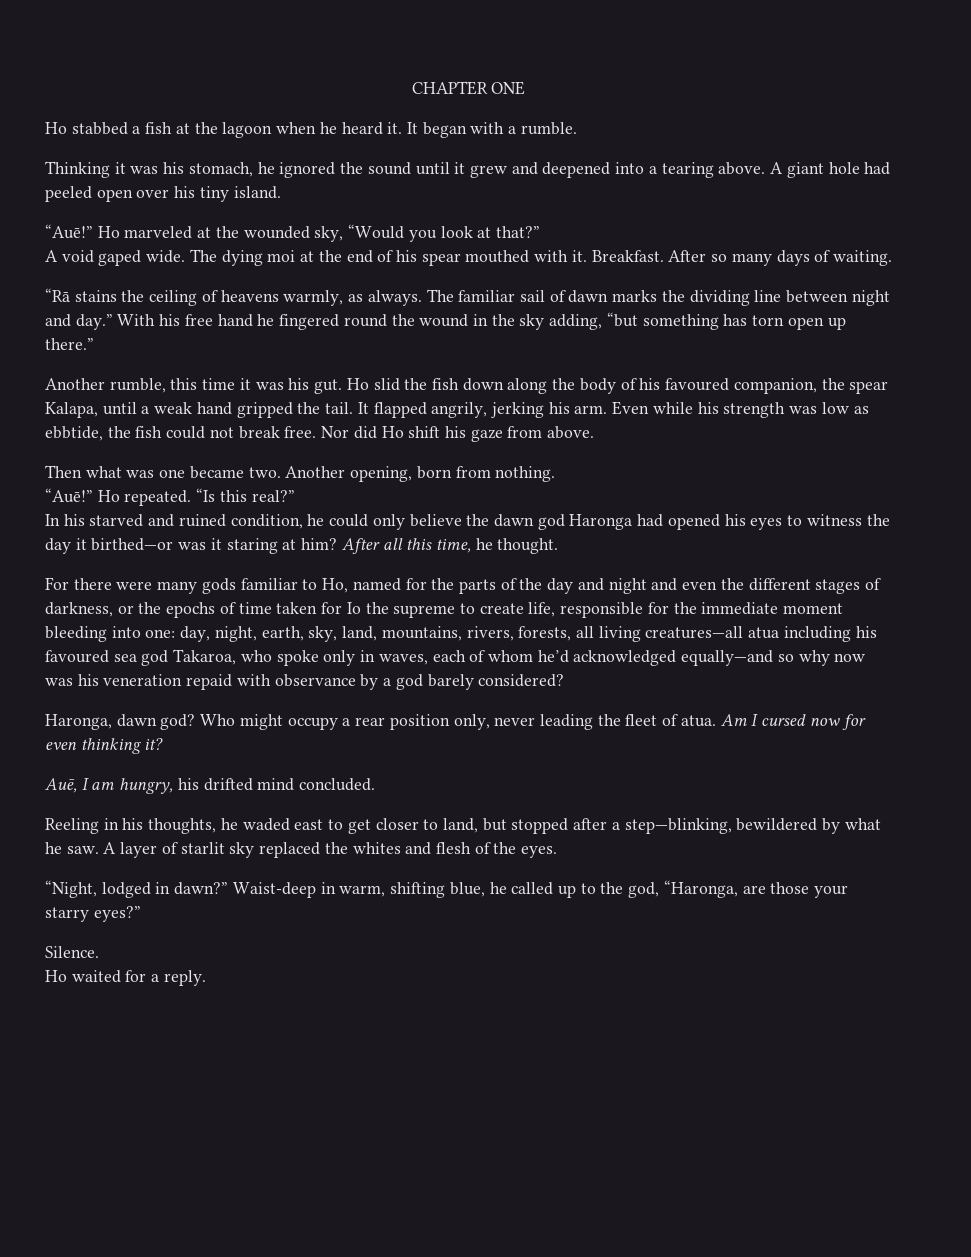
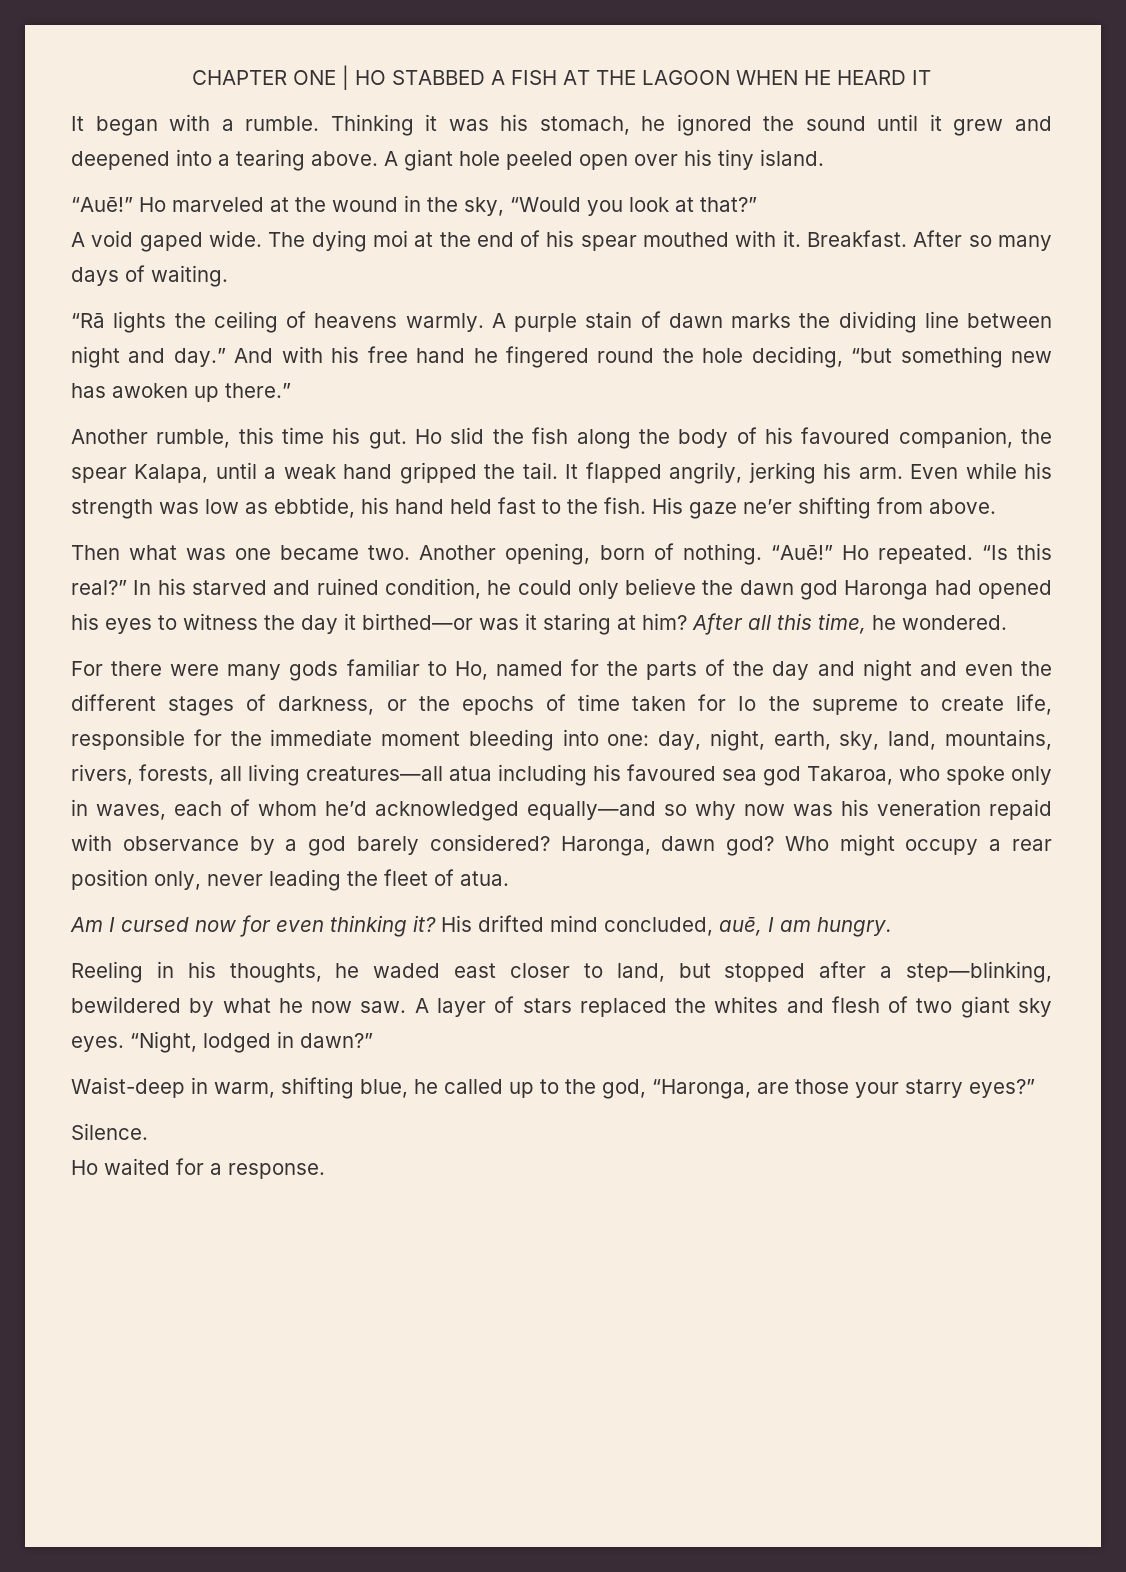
[45,122,403,138] // Ho stabbed a fish at the lagoon when he heard it. -> [342,65,931,90] | HO STABBED A FISH AT THE LAGOON WHEN HE HEARD IT //
(577, 128) // -> (320, 123) none
[864,162,891,175] had -> (500, 158) none
[243,226,310,239] wounded -> [332,195,458,212] wound in the
[74,290,117,302] stains -> [113,311,167,333] lights
[283,289,545,306] warmly, as always. The familiar sail -> [405,311,633,332] warmly. A purple stain
[117,314,156,326] With -> [234,346,323,363] And with
[419,312,824,330] wound in the sky adding, “but something has torn open -> [702,346,1052,368] [71,383,188,398] hole deciding, “but something new has awoken
[239,378,284,390] it was -> (325, 435) none
[462,378,504,391] down -> (569, 435) none
[107,426,503,442] the fish could not break free. Nor did Ho shift his gaze -> [361,497,871,519] his hand held fast to the fish. His gaze ne’er shifting
[455,466,491,478] from -> [653,543,674,560] of
(556, 474) // -> (762, 554) none
(295, 496) // -> (127, 587) none
[497,538,559,554] thought. -> [902,615,1007,630] wondered.
(565, 680) // -> (550, 842) none
(716, 721) none -> (509, 878) //
[45,778,376,794] // Auē, I am hungry, his drifted mind concluded. -> [441,915,892,937] His drifted mind concluded, auē, I am hungry.
[328,819,371,834] to get -> (497, 970) none
(62, 848) none -> [311,1001,353,1013] now
[180,842,255,858] starlit sky -> [522,998,572,1013] stars
[493,842,517,854] the -> [916,996,1053,1018] two giant sky
(558, 852) // -> (124, 1044) none
(229, 888) none -> (373, 1040) //
[163,970,206,986] reply. -> [228,1163,325,1179] response.

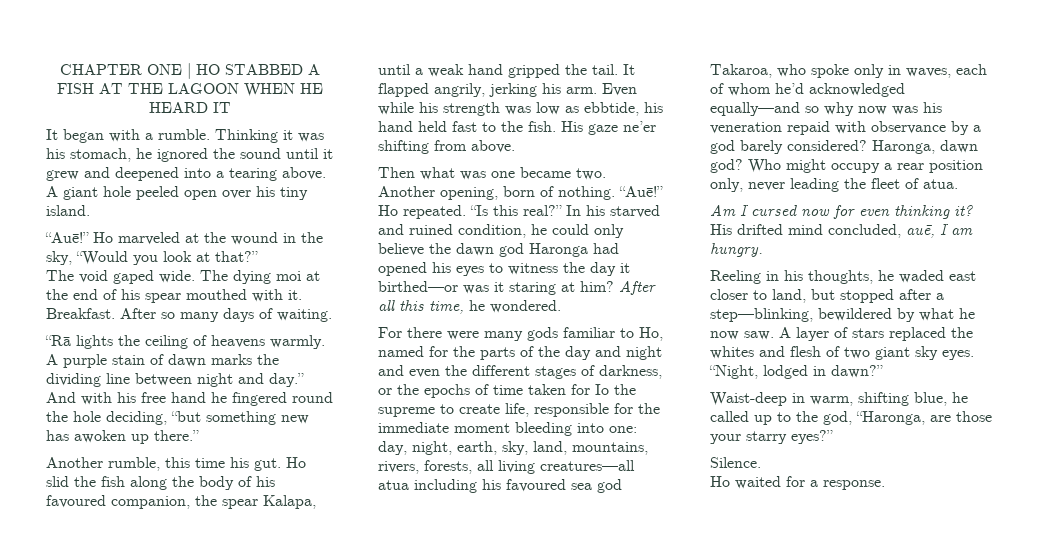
[71,232,85,247] A -> [46,270,74,281] The

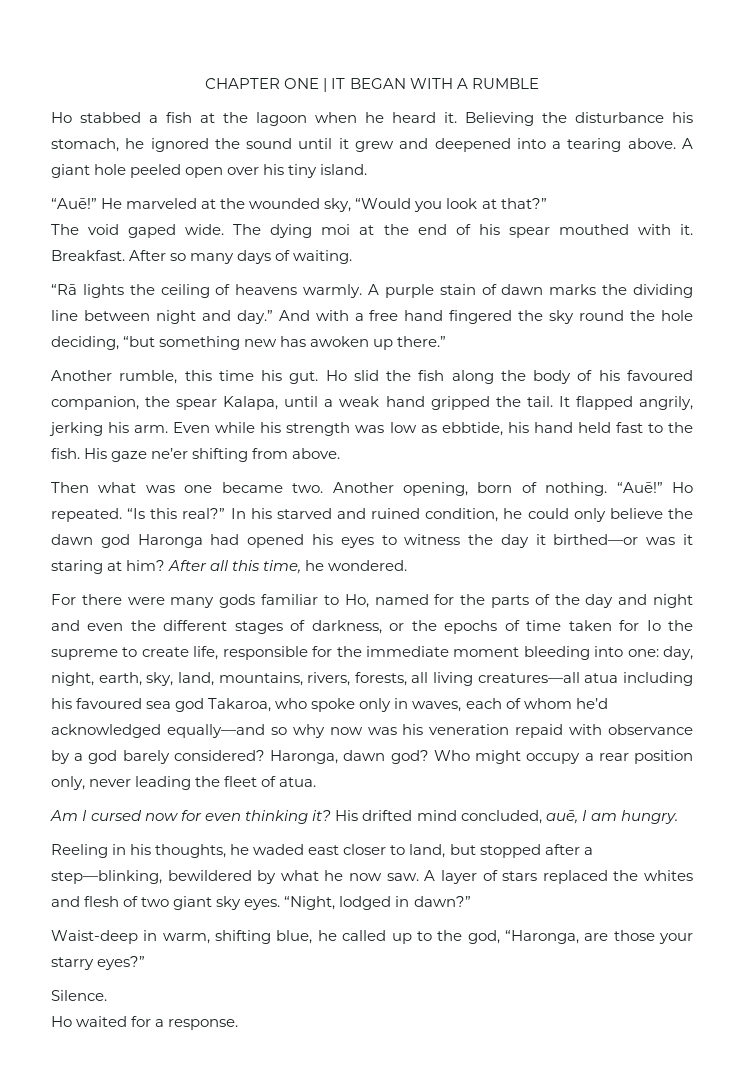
[195,64,320,75] [56,83,323,97] [148,102,231,113] [46,129,324,143] HO STABBED A FISH AT THE LAGOON WHEN HE HEARD IT // It began with a rumble. Thinking it was -> [331,78,539,89] [51,112,664,126] IT BEGAN WITH A RUMBLE // Ho stabbed a fish at the lagoon when he heard it. Believing the disturbance
[93,232,113,243] Ho -> [101,198,123,209] He
[231,232,323,245] wound in the -> [249,198,321,209] wounded
[117,392,136,403] his -> [354,313,364,321] a
[211,392,287,406] he fingered -> [449,310,575,324] fingered the sky

